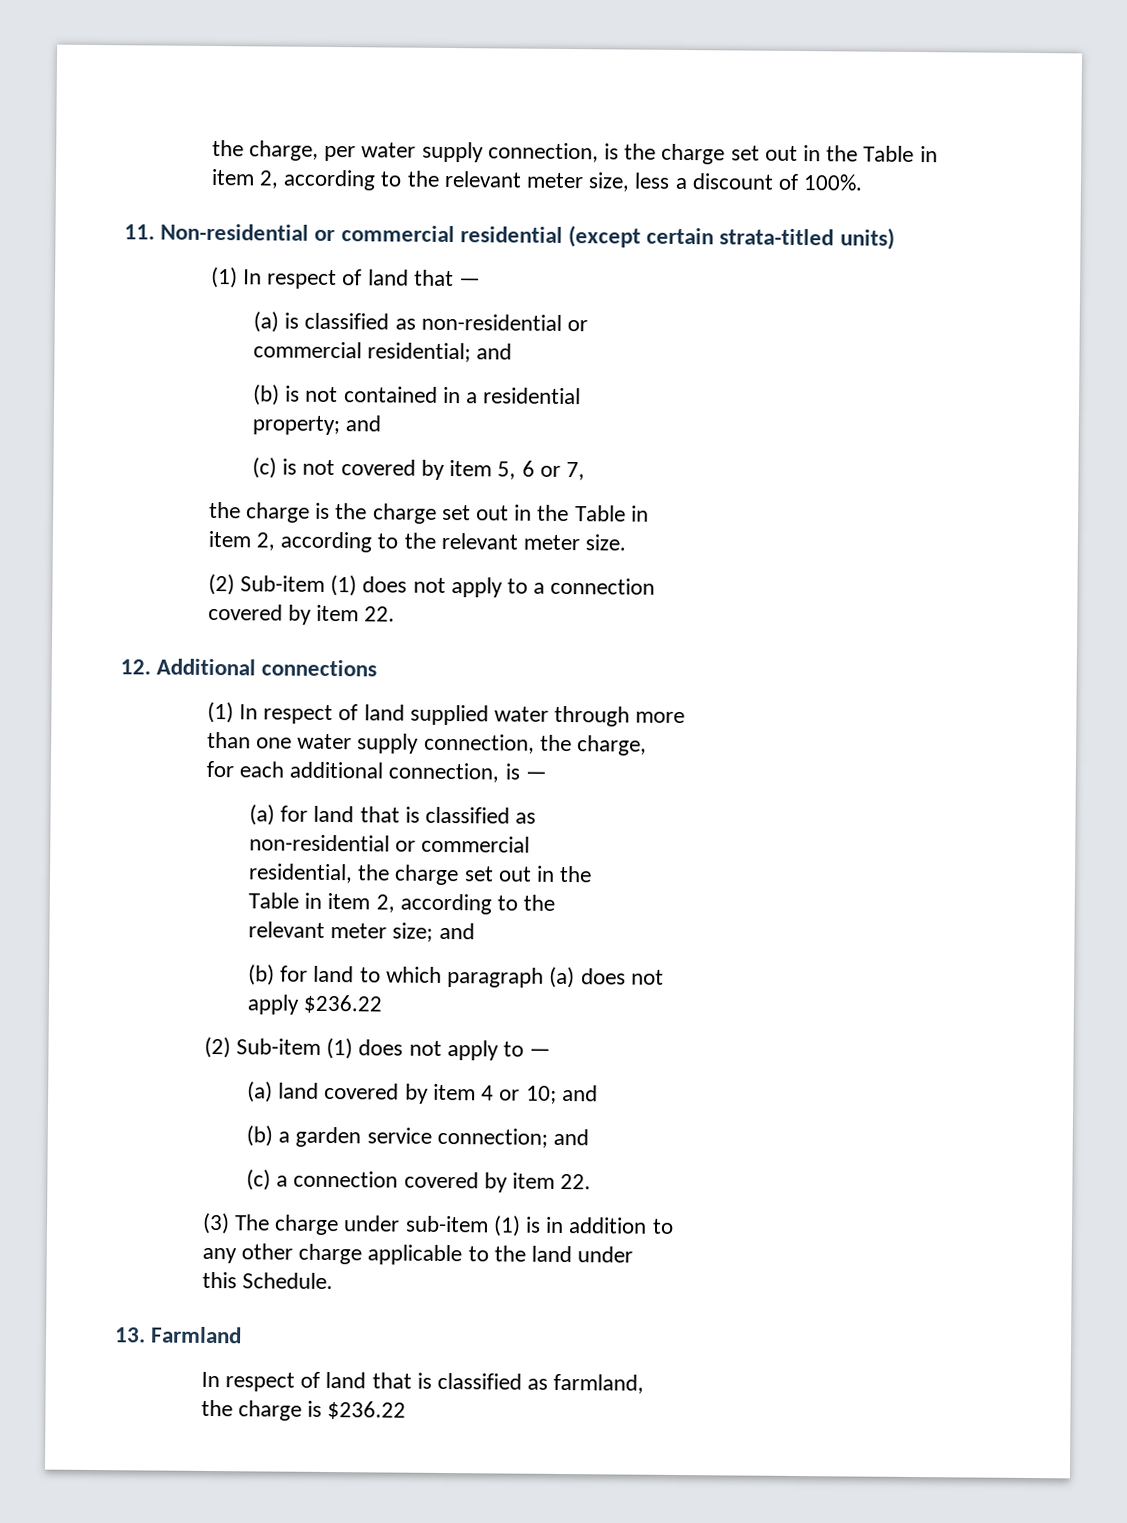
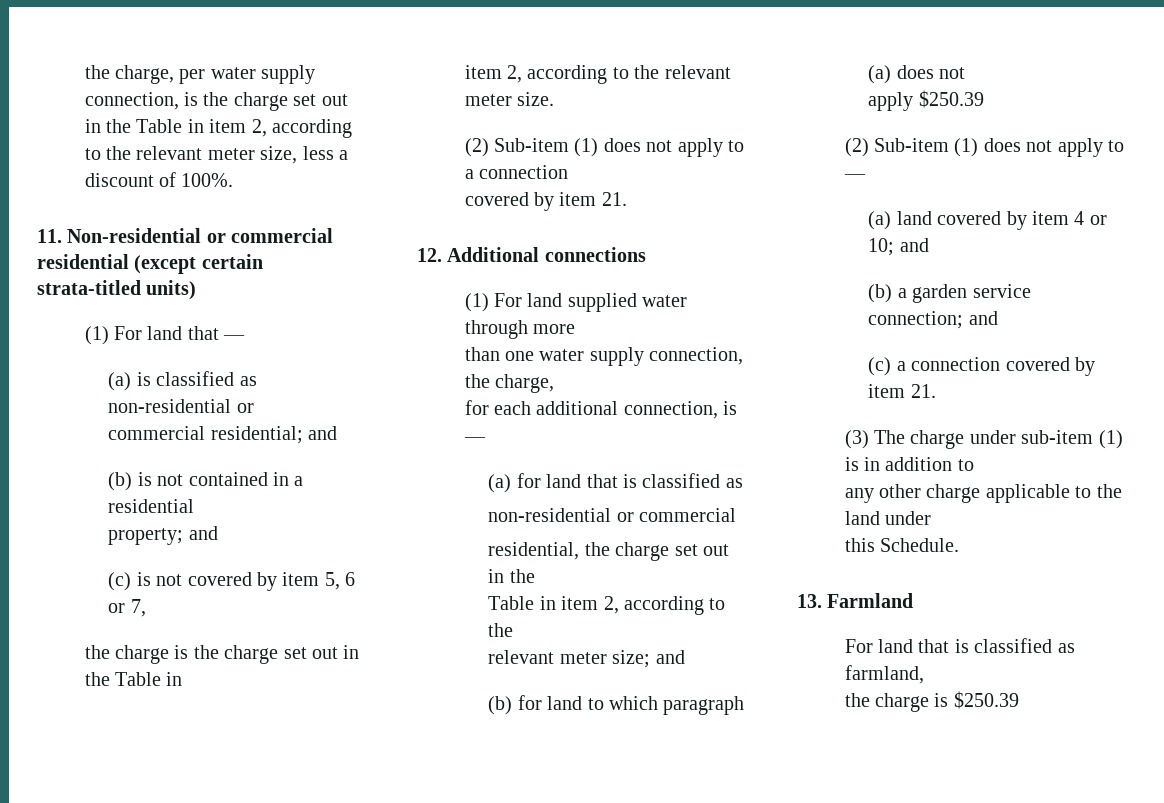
[242,269,363,290] In respect of -> [113,326,142,340] For
[364,606,396,622] 22. -> [601,192,627,206] 21.
[238,704,359,725] In respect of -> [493,293,522,307] For
[303,994,383,1014] $236.22 -> [918,90,984,108] $250.39
[560,1173,592,1190] 22. -> [910,384,936,398] 21.
[200,1371,321,1392] In respect of -> [844,639,873,653] For
[327,1401,407,1420] $236.22 -> [953,691,1019,709] $250.39

